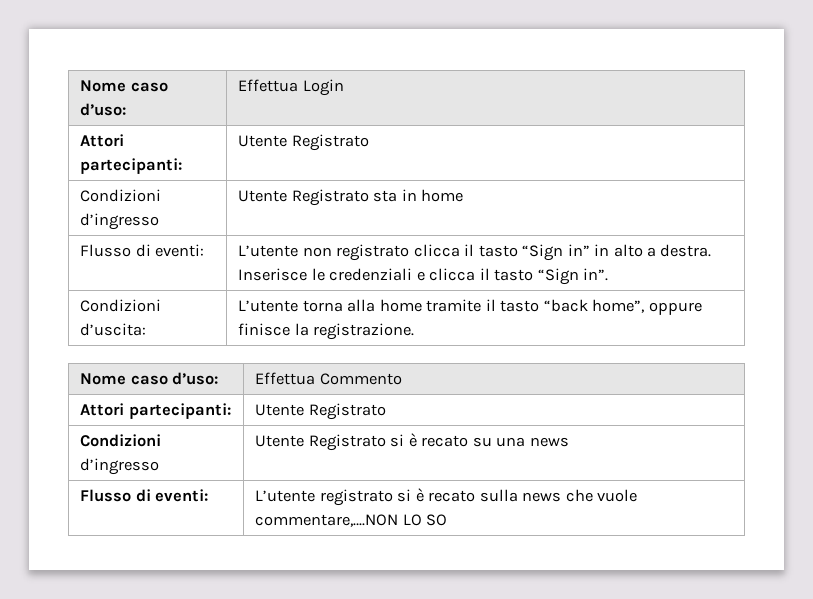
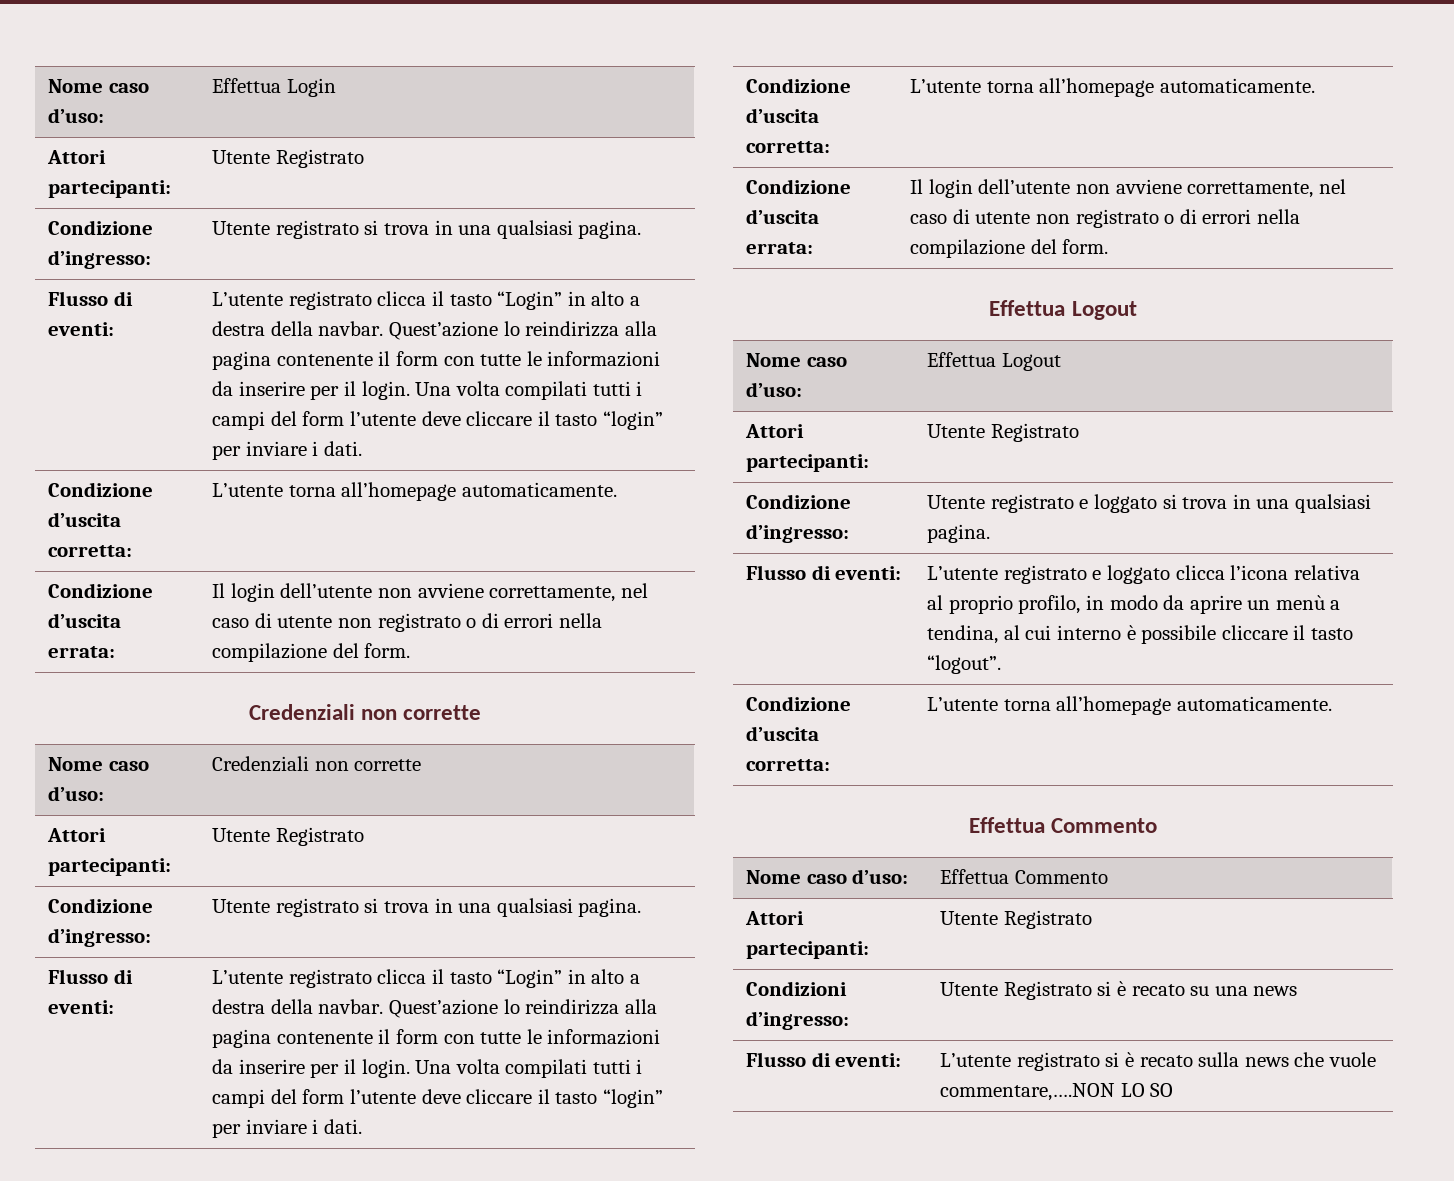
[80,189,162,202] [80,213,160,230] [238,189,464,206] [80,244,205,257] [238,244,712,261] [238,268,609,285] [80,299,162,312] [80,323,147,336] [238,299,702,315] [238,323,415,340] Condizioni d’ingresso | Utente Registrato sta in home // Flusso di eventi: | L’utente non registrato clicca il tasto “Sign in” in alto a destra. Inserisce le credenziali e clicca il tasto “Sign in”. // Condizioni d’uscita: | L’utente torna alla home tramite il tasto “back home”, oppure finisce la registrazione. -> [48,220,154,235] [48,250,152,269] [212,220,642,239] [48,291,133,306] [48,322,115,336] [212,291,640,310] [212,321,657,340] [212,351,661,370] [212,381,643,400] [212,411,663,430] [212,441,362,460] [48,482,154,497] [48,512,122,527] [48,545,133,557] [212,482,617,501] [48,583,154,598] [48,613,122,628] [48,646,116,658] [212,583,648,602] [212,613,602,632] [212,643,411,662] [248,704,482,720] [48,757,149,771] [48,786,105,801] [212,756,422,772] [47,828,107,842] [48,858,172,876] [212,827,364,846] [48,898,154,913] [48,928,152,947] [212,898,642,917] [48,969,133,984] [48,1000,115,1014] [212,969,640,988] [212,999,657,1018] [212,1029,661,1048] [212,1059,643,1078] [212,1089,663,1108] [212,1119,362,1138] [746,78,852,93] [746,108,820,123] [746,141,831,153] [910,78,1315,97] [746,179,852,194] [746,209,820,224] [746,242,814,254] [910,179,1346,198] [910,209,1300,228] [910,239,1109,258] [989,300,1137,320] [746,353,847,367] [746,382,803,397] [927,352,1061,371] [745,424,805,438] [746,454,870,472] [927,423,1079,442] [746,494,852,509] [746,524,850,543] [927,494,1371,513] [927,524,991,543] [746,565,902,580] [927,565,1360,584] [927,595,1341,614] [927,625,1353,644] [927,655,1002,674] [746,696,852,711] [746,726,820,741] [746,759,831,771] [927,696,1332,715] [968,817,1158,833] Condizione d’ingresso: | Utente registrato si trova in una qualsiasi pagina. // Flusso di eventi: | L’utente registrato clicca il tasto “Login” in alto a destra della navbar. Quest’azione lo reindirizza alla pagina contenente il form con tutte le informazioni da inserire per il login. Una volta compilati tutti i campi del form l’utente deve cliccare il tasto “login” per inviare i dati. // Condizione d’uscita corretta: | L’utente torna all’homepage automaticamente. // Condizione d’uscita errata: | Il login dell’utente non avviene correttamente, nel caso di utente non registrato o di errori nella compilazione del form. // Credenziali non corrette // Nome caso d’uso: | Credenziali non corrette // Attori partecipanti: | Utente Registrato // Condizione d’ingresso: | Utente registrato si trova in una qualsiasi pagina. // Flusso di eventi: | L’utente registrato clicca il tasto “Login” in alto a destra della navbar. Quest’azione lo reindirizza alla pagina contenente il form con tutte le informazioni da inserire per il login. Una volta compilati tutti i campi del form l’utente deve cliccare il tasto “login” per inviare i dati. // Condizione d’uscita corretta: | L’utente torna all’homepage automaticamente. // Condizione d’uscita errata: | Il login dell’utente non avviene correttamente, nel caso di utente non registrato o di errori nella compilazione del form. // Effettua Logout // Nome caso d’uso: | Effettua Logout // Attori partecipanti: | Utente Registrato // Condizione d’ingresso: | Utente registrato e loggato si trova in una qualsiasi pagina. // Flusso di eventi: | L’utente registrato e loggato clicca l’icona relativa al proprio profilo, in modo da aprire un menù a tendina, al cui interno è possibile cliccare il tasto “logout”. // Condizione d’uscita corretta: | L’utente torna all’homepage automaticamente. // Effettua Commento
[80,458,160,475] d’ingresso -> [746,1011,850,1030] d’ingresso:

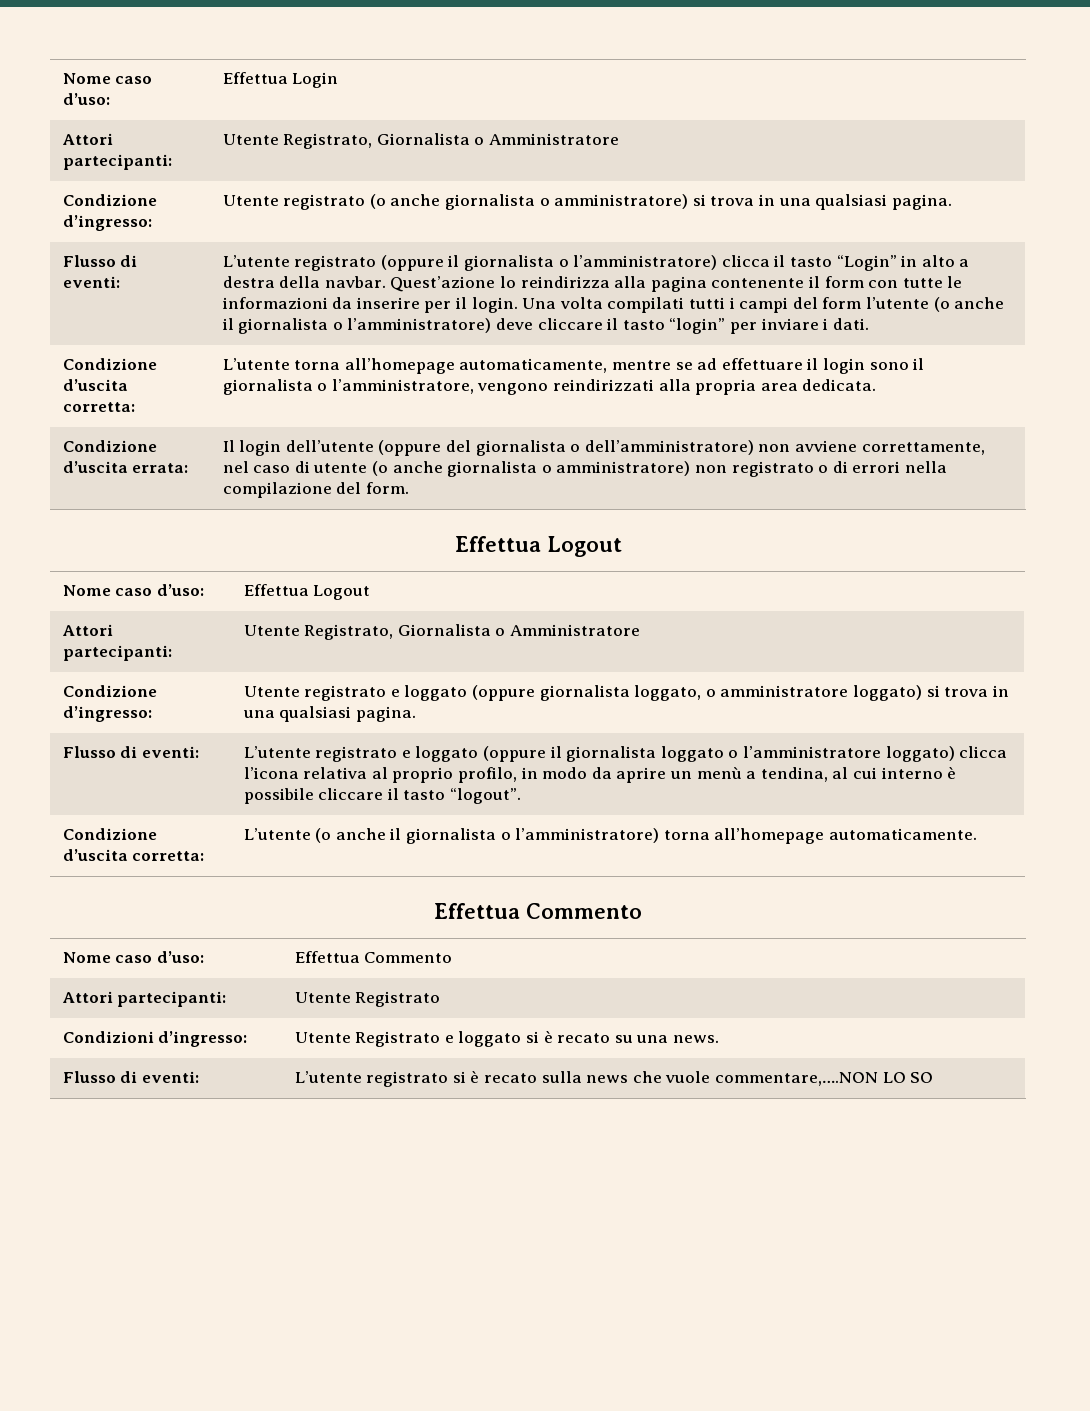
[275,149,364,168] [48,220,154,235] [48,250,152,269] [212,220,359,239] Registrato // Condizione d’ingresso: | Utente registrato -> [283,133,620,149] [62,194,157,206] [62,215,152,231] [222,194,689,210] Registrato, Giornalista o Amministratore // Condizione d’ingresso: | Utente registrato (o anche giornalista o amministratore)
(372, 300) none -> [380,255,718,271] (oppure il giornalista o l’amministratore)
(416, 418) none -> [933,297,1005,312] [221,318,492,334] (o anche il giornalista o l’amministratore)
[461,482,617,497] [48,583,154,598] [48,613,122,628] [48,646,116,658] [212,583,648,602] [212,613,602,632] [212,643,411,662] [248,704,482,720] [48,757,149,771] [48,786,105,801] [212,756,422,772] [47,828,107,842] [48,858,172,876] [212,827,364,846] [48,898,154,913] [48,928,152,947] [212,898,642,917] [48,969,133,984] [48,1000,115,1014] [212,969,640,988] [212,999,657,1018] [212,1029,661,1048] [212,1059,643,1078] [212,1089,663,1108] [212,1119,362,1138] [746,78,852,93] [746,108,820,123] [746,141,831,153] [910,78,1315,97] [746,179,852,194] [746,209,820,224] [746,242,814,254] [910,179,1346,198] [910,209,1031,224] automaticamente. // Condizione d’uscita errata: | Il login dell’utente non avviene correttamente, nel caso di utente non registrato o di errori nella compilazione del form. // Credenziali non corrette // Nome caso d’uso: | Credenziali non corrette // Attori partecipanti: | Utente Registrato // Condizione d’ingresso: | Utente registrato si trova in una qualsiasi pagina. // Flusso di eventi: | L’utente registrato clicca il tasto “Login” in alto a destra della navbar. Quest’azione lo reindirizza alla pagina contenente il form con tutte le informazioni da inserire per il login. Una volta compilati tutti i campi del form l’utente deve cliccare il tasto “login” per inviare i dati. // Condizione d’uscita corretta: | L’utente torna all’homepage automaticamente. // Condizione d’uscita errata: | Il login dell’utente non avviene correttamente, nel caso di utente -> [459,358,925,374] [222,379,877,395] [62,440,157,452] [62,461,189,473] [222,440,985,456] [222,461,691,477] automaticamente, mentre se ad effettuare il login sono il giornalista o l’amministratore, vengono reindirizzati alla propria area dedicata. // Condizione d’uscita errata: | Il login dell’utente (oppure del giornalista o dell’amministratore) non avviene correttamente, nel caso di utente (o anche giornalista o amministratore)
[990,423,1079,442] Registrato -> [304,624,641,640] Registrato, Giornalista o Amministratore
(1157, 503) none -> [472,685,922,701] (oppure giornalista loggato, o amministratore loggato)
(1170, 574) none -> [483,746,955,762] (oppure il giornalista loggato o l’amministratore loggato)
(999, 704) none -> [315,828,660,844] (o anche il giornalista o l’amministratore)
(1092, 990) none -> [444,1031,522,1047] e loggato
[1253,986,1298,996] news -> [672,1035,719,1043] news.

